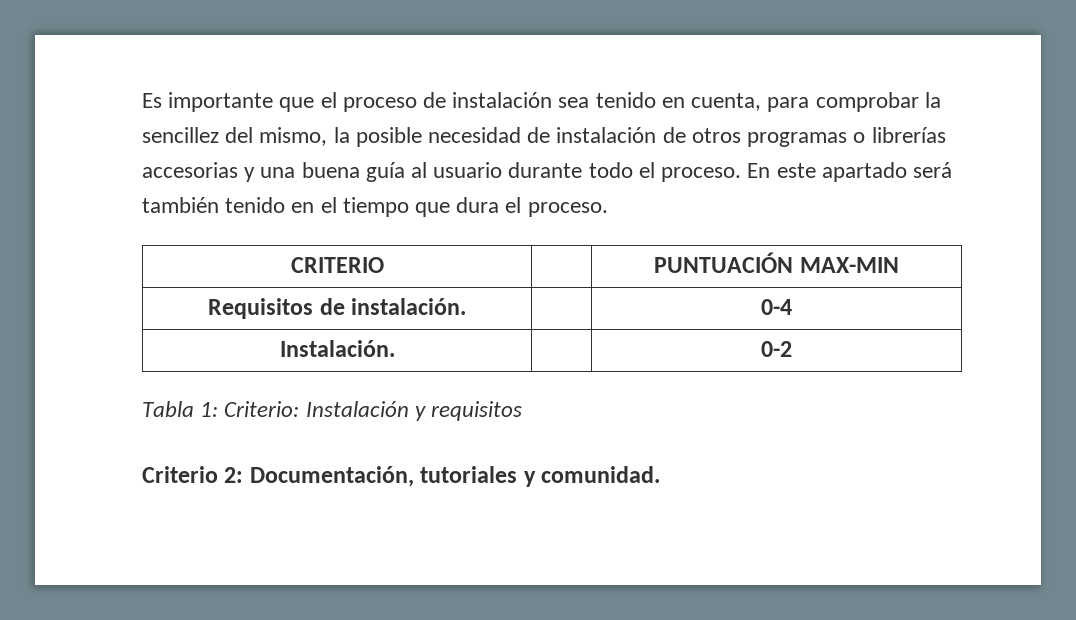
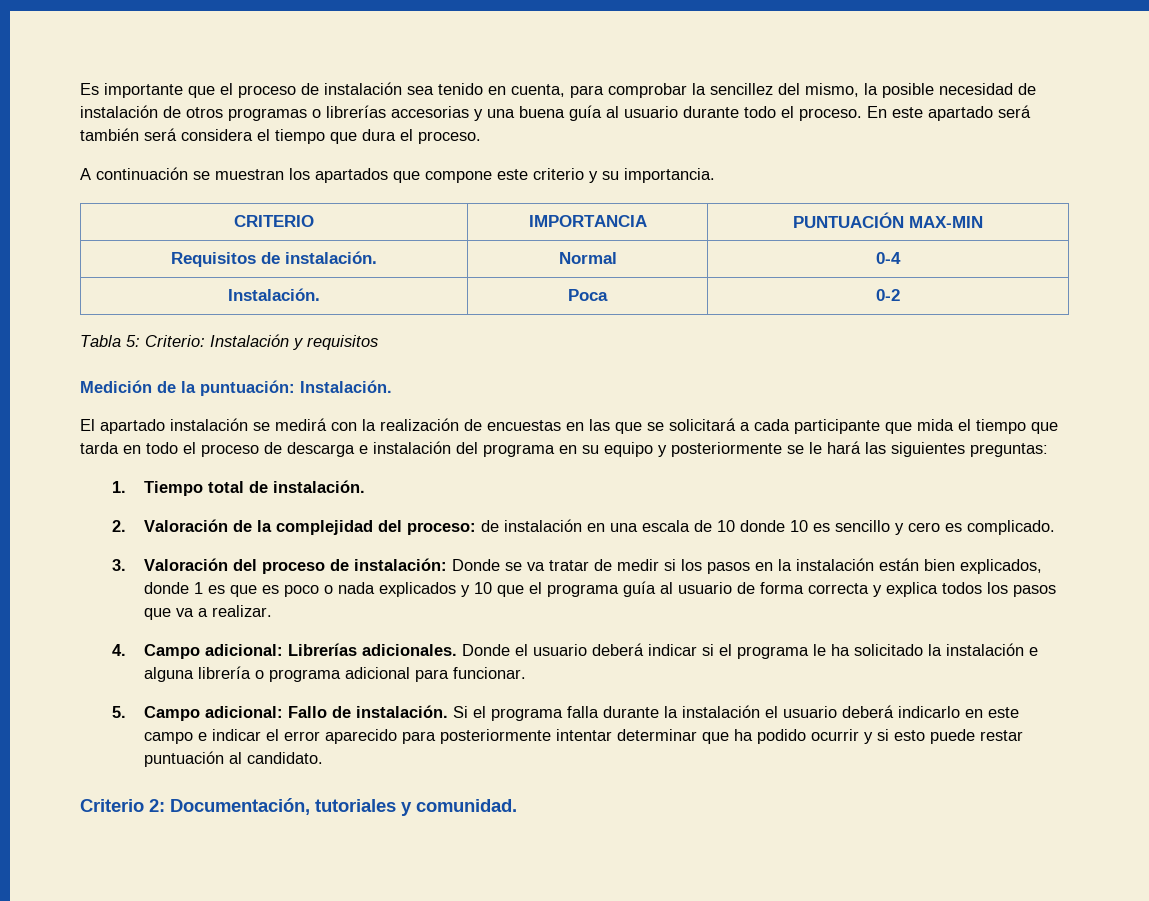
[225,197,315,213] tenido en -> [144,128,253,141] será considera
(608, 209) none -> [80,167,715,183] // A continuación se muestran los apartados que compone este criterio y su importancia.
(384, 265) none -> [528,215,647,227] IMPORTANCIA
(466, 306) none -> [558,252,617,264] Normal
(395, 348) none -> [568,289,608,301] Poca
[200,402,219,417] 1: -> [126,335,140,347] 5:
(523, 411) none -> [80,380,392,396] [80,418,1058,434] [80,441,1048,457] [111,480,365,496] [111,519,1055,535] [111,558,1042,574] [143,581,1056,597] [143,605,272,620] [111,643,1038,659] [143,666,526,682] [111,705,1019,721] [143,729,1023,744] [143,751,323,767] // Medición de la puntuación: Instalación. // El apartado instalación se medirá con la realización de encuestas en las que se solicitará a cada participante que mida el tiempo que tarda en todo el proceso de descarga e instalación del programa en su equipo y posteriormente se le hará las siguientes preguntas: // 1. Tiempo total de instalación. // 2. Valoración de la complejidad del proceso: de instalación en una escala de 10 donde 10 es sencillo y cero es complicado. // 3. Valoración del proceso de instalación: Donde se va tratar de medir si los pasos en la instalación están bien explicados, donde 1 es que es poco o nada explicados y 10 que el programa guía al usuario de forma correcta y explica todos los pasos que va a realizar. // 4. Campo adicional: Librerías adicionales. Donde el usuario deberá indicar si el programa le ha solicitado la instalación e alguna librería o programa adicional para funcionar. // 5. Campo adicional: Fallo de instalación. Si el programa falla durante la instalación el usuario deberá indicarlo en este campo e indicar el error aparecido para posteriormente intentar determinar que ha podido ocurrir y si esto puede restar puntuación al candidato.

